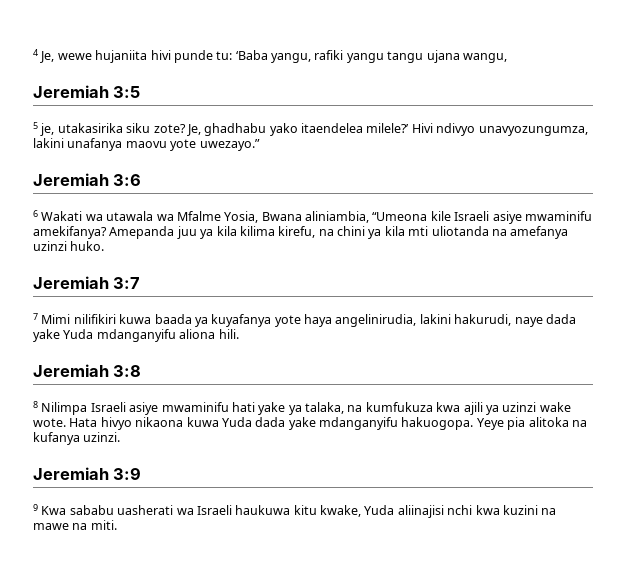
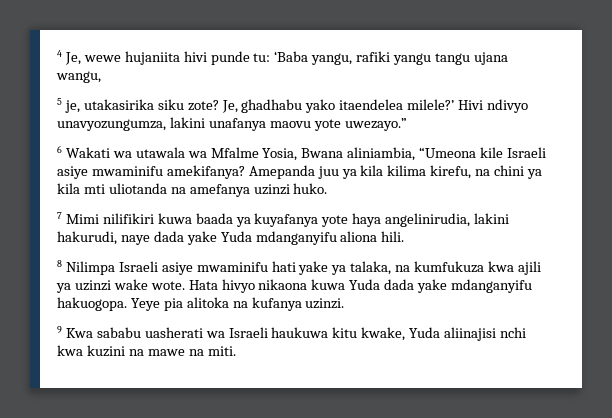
[33,85,141,98] // Jeremiah 3:5 -> (101, 77) none
[33,173,142,186] // Jeremiah 3:6 -> (407, 124) none
[33,276,141,289] // Jeremiah 3:7 -> (328, 188) none
[33,364,142,377] // Jeremiah 3:8 -> (405, 236) none
[33,467,142,480] // Jeremiah 3:9 -> (345, 303) none

